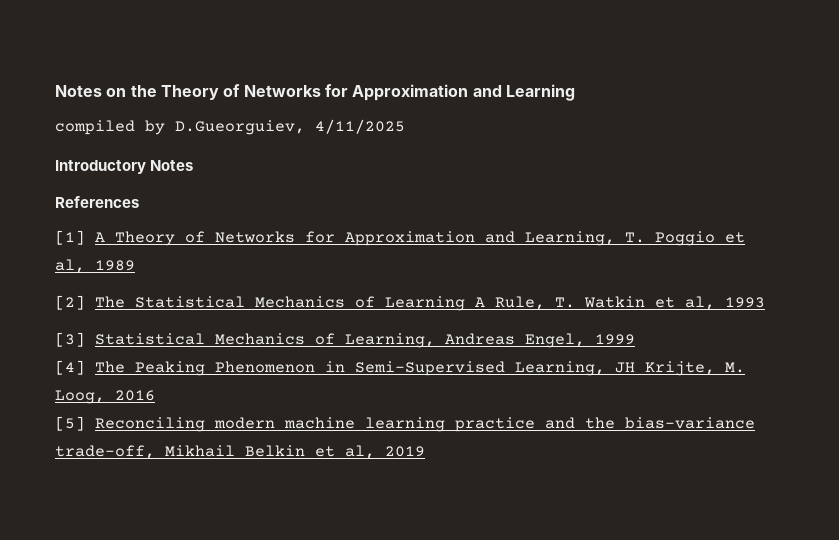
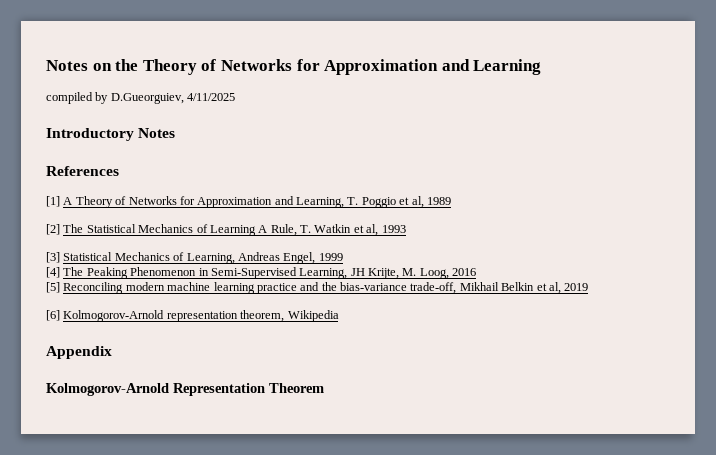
(425, 451) none -> [46,310,339,322] [46,346,112,359] [46,383,324,396] // [6] Kolmogorov-Arnold representation theorem, Wikipedia // Appendix // Kolmogorov-Arnold Representation Theorem

